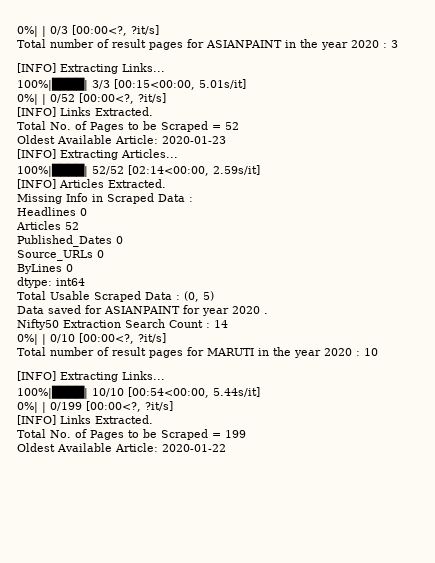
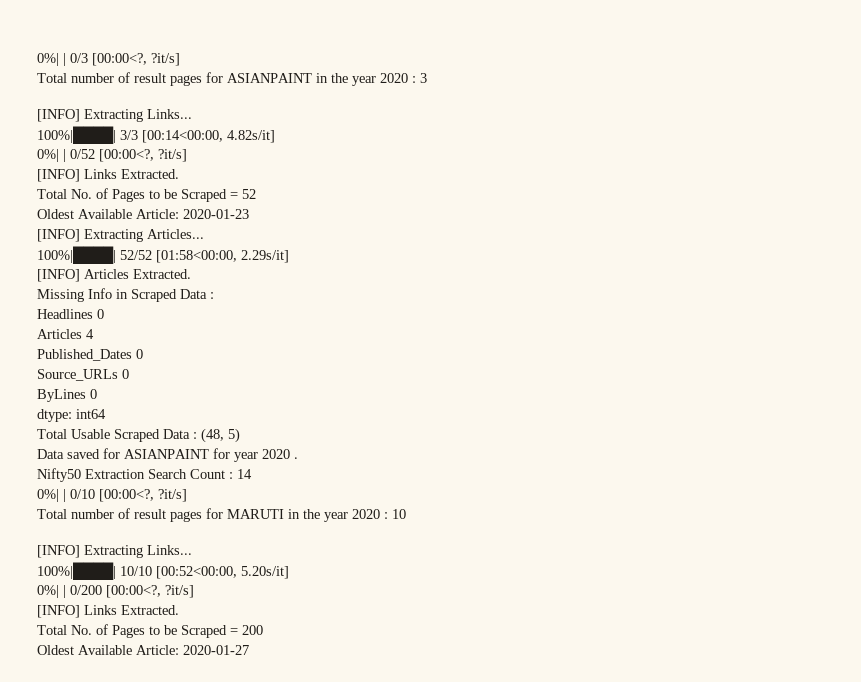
[114,79,246,90] [00:15<00:00, 5.01s/it] -> [142,130,275,143] [00:14<00:00, 4.82s/it]
[128,165,260,176] [02:14<00:00, 2.59s/it] -> [156,250,289,263] [01:58<00:00, 2.29s/it]
[65,222,79,230] 52 -> [86,329,94,339] 4
[184,291,199,302] (0, -> [201,428,224,443] (48,
[128,387,260,398] [17,402,82,413] [00:54<00:00, 5.44s/it] // 0%| | 0/199 -> [156,566,289,579] [37,585,102,598] [00:52<00:00, 5.20s/it] // 0%| | 0/200
[225,430,246,438] [17,443,226,452] 199 // Oldest Available Article: 2020-01-22 -> [242,625,263,635] [37,645,249,655] 200 // Oldest Available Article: 2020-01-27

